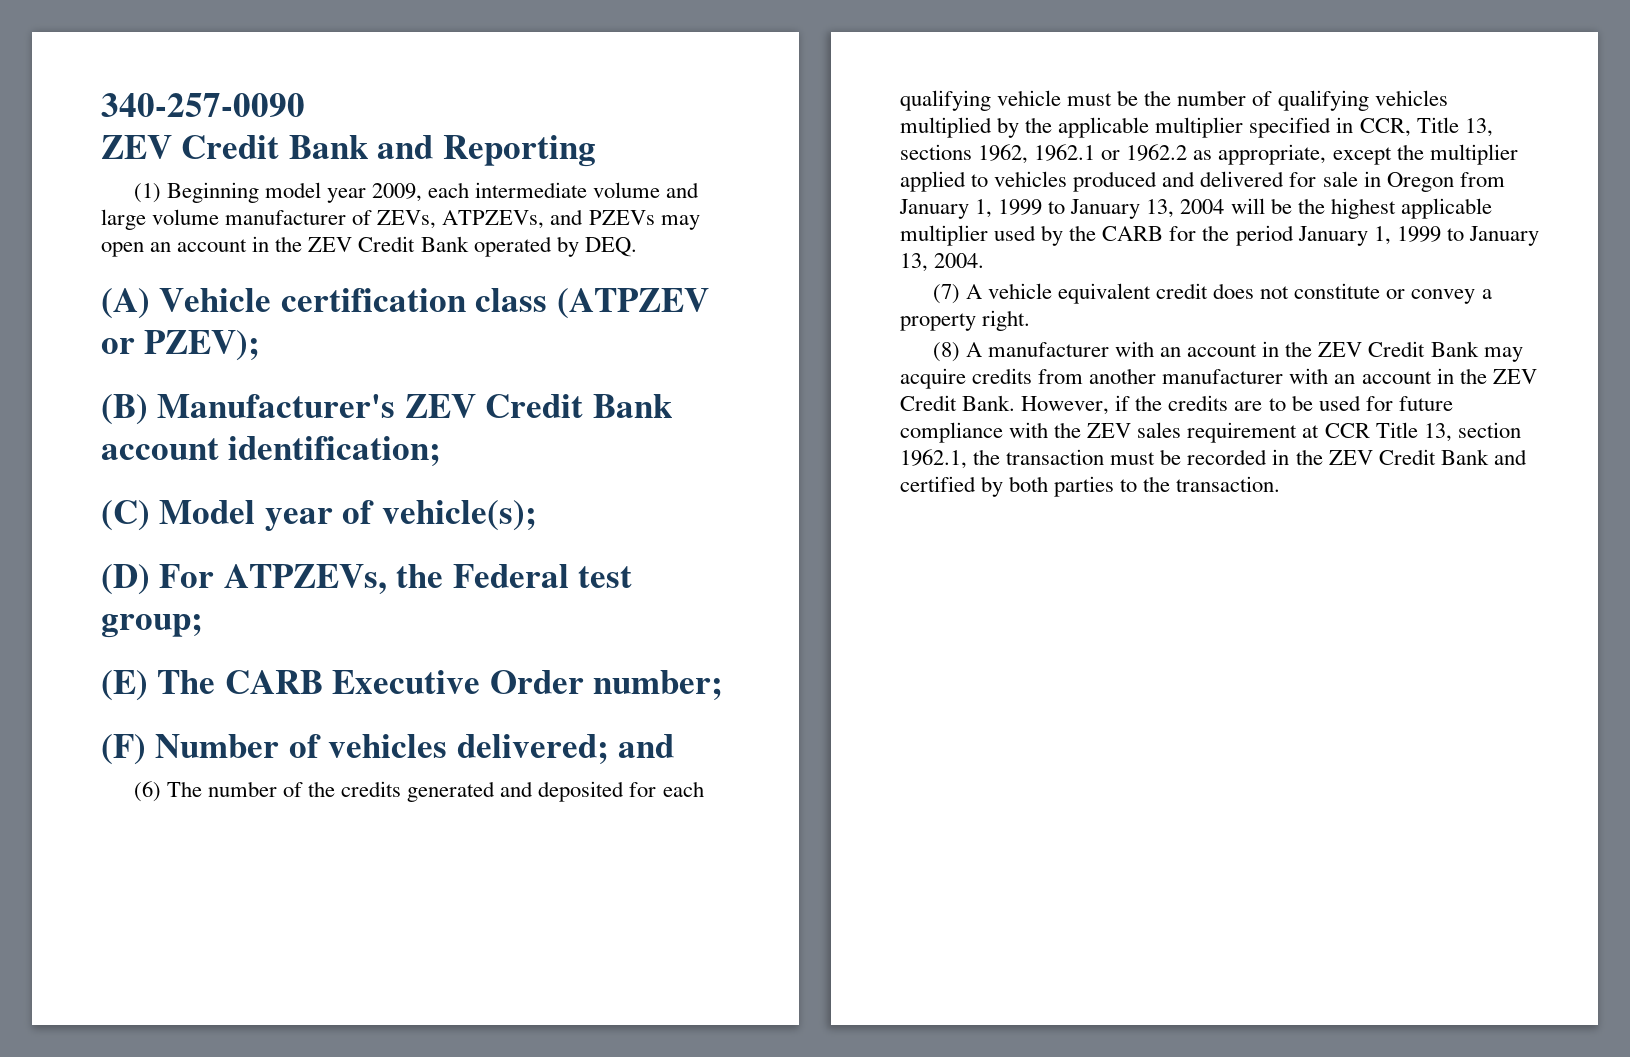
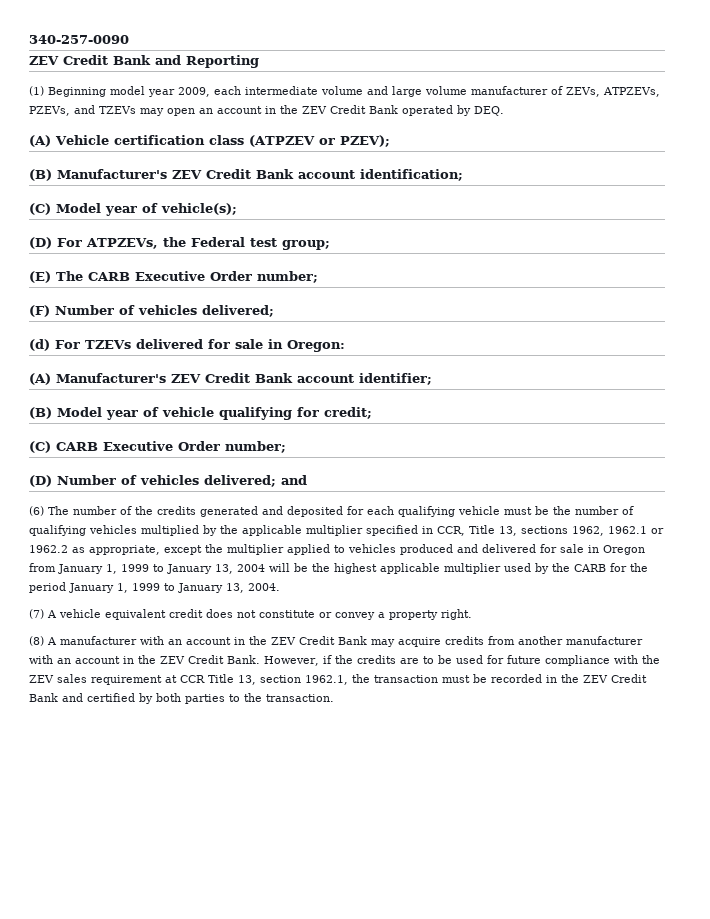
[550,209,655,225] and PZEVs -> [29,105,136,116] PZEVs, and TZEVs
(609, 749) none -> [29,339,345,352] [29,373,432,385] [29,407,372,420] [29,441,286,453] [29,475,276,487] // (d) For TZEVs delivered for sale in Oregon: // (A) Manufacturer's ZEV Credit Bank account identifier; // (B) Model year of vehicle qualifying for credit; // (C) CARB Executive Order number; // (D) Number of vehicles delivered;

